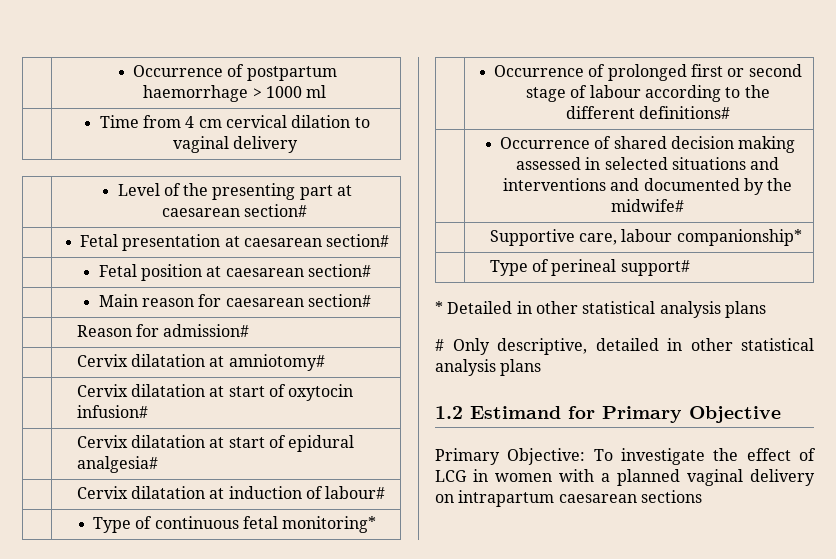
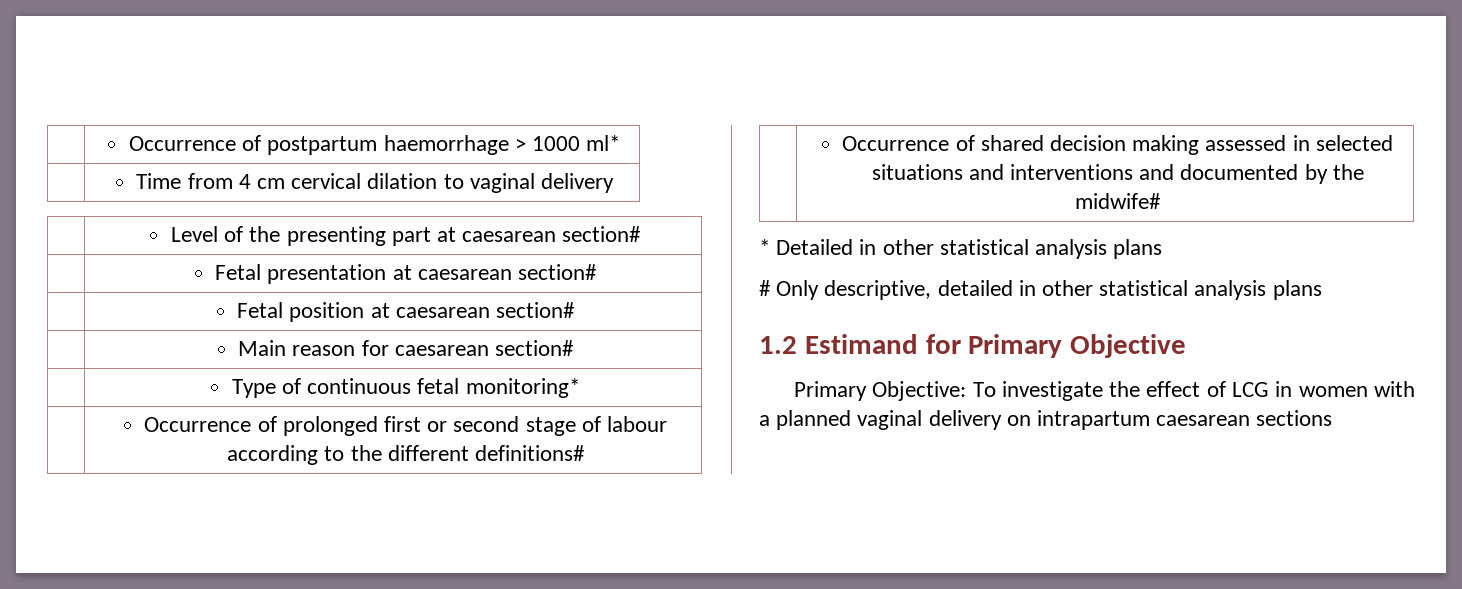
[306,85,327,98] ml -> [586,135,621,151] ml*
[76,324,250,337] [76,354,325,371] [76,384,354,401] [76,405,148,418] [76,435,355,452] [76,456,158,473] [76,486,386,499] // | Reason for admission# // | Cervix dilatation at amniotomy# // | Cervix dilatation at start of oxytocin infusion# // | Cervix dilatation at start of epidural analgesia# // | Cervix dilatation at induction of labour# -> (575, 348) none
[489,229,802,246] [489,259,690,276] // | Supportive care, labour companionship* // | Type of perineal support# -> (1162, 201) none

